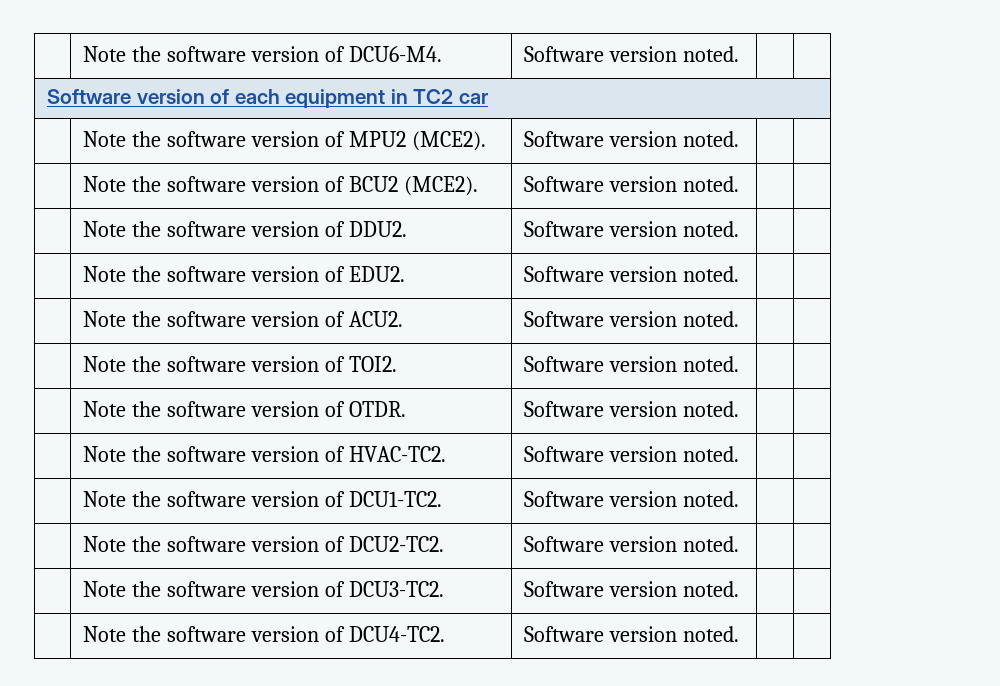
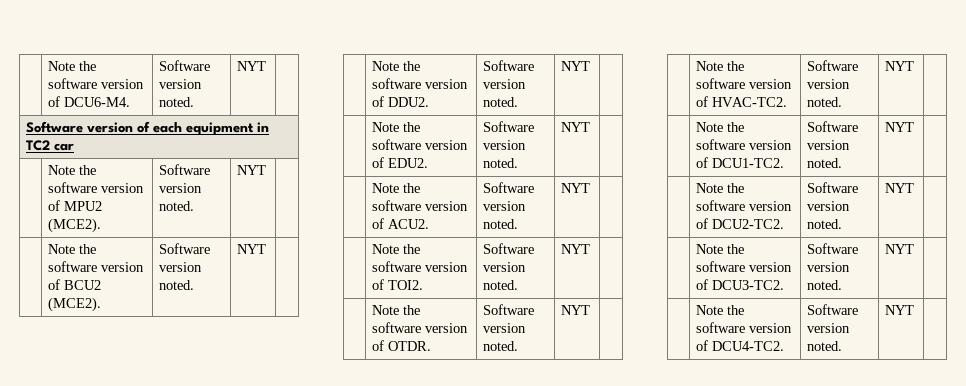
(739, 54) none -> [237,61,267,71] NYT
(739, 139) none -> [237,165,267,175] NYT
(739, 184) none -> [237,244,267,254] NYT
(739, 229) none -> [561,61,591,71] NYT
(739, 274) none -> [561,122,591,132] NYT
(739, 319) none -> [561,183,591,193] NYT
(739, 364) none -> [561,244,591,254] NYT
(739, 409) none -> [561,305,591,315] NYT
(739, 454) none -> [885,61,915,71] NYT
(739, 499) none -> [885,122,915,132] NYT
(739, 544) none -> [885,183,915,193] NYT
(739, 589) none -> [885,244,915,254] NYT
(739, 634) none -> [885,305,915,315] NYT

